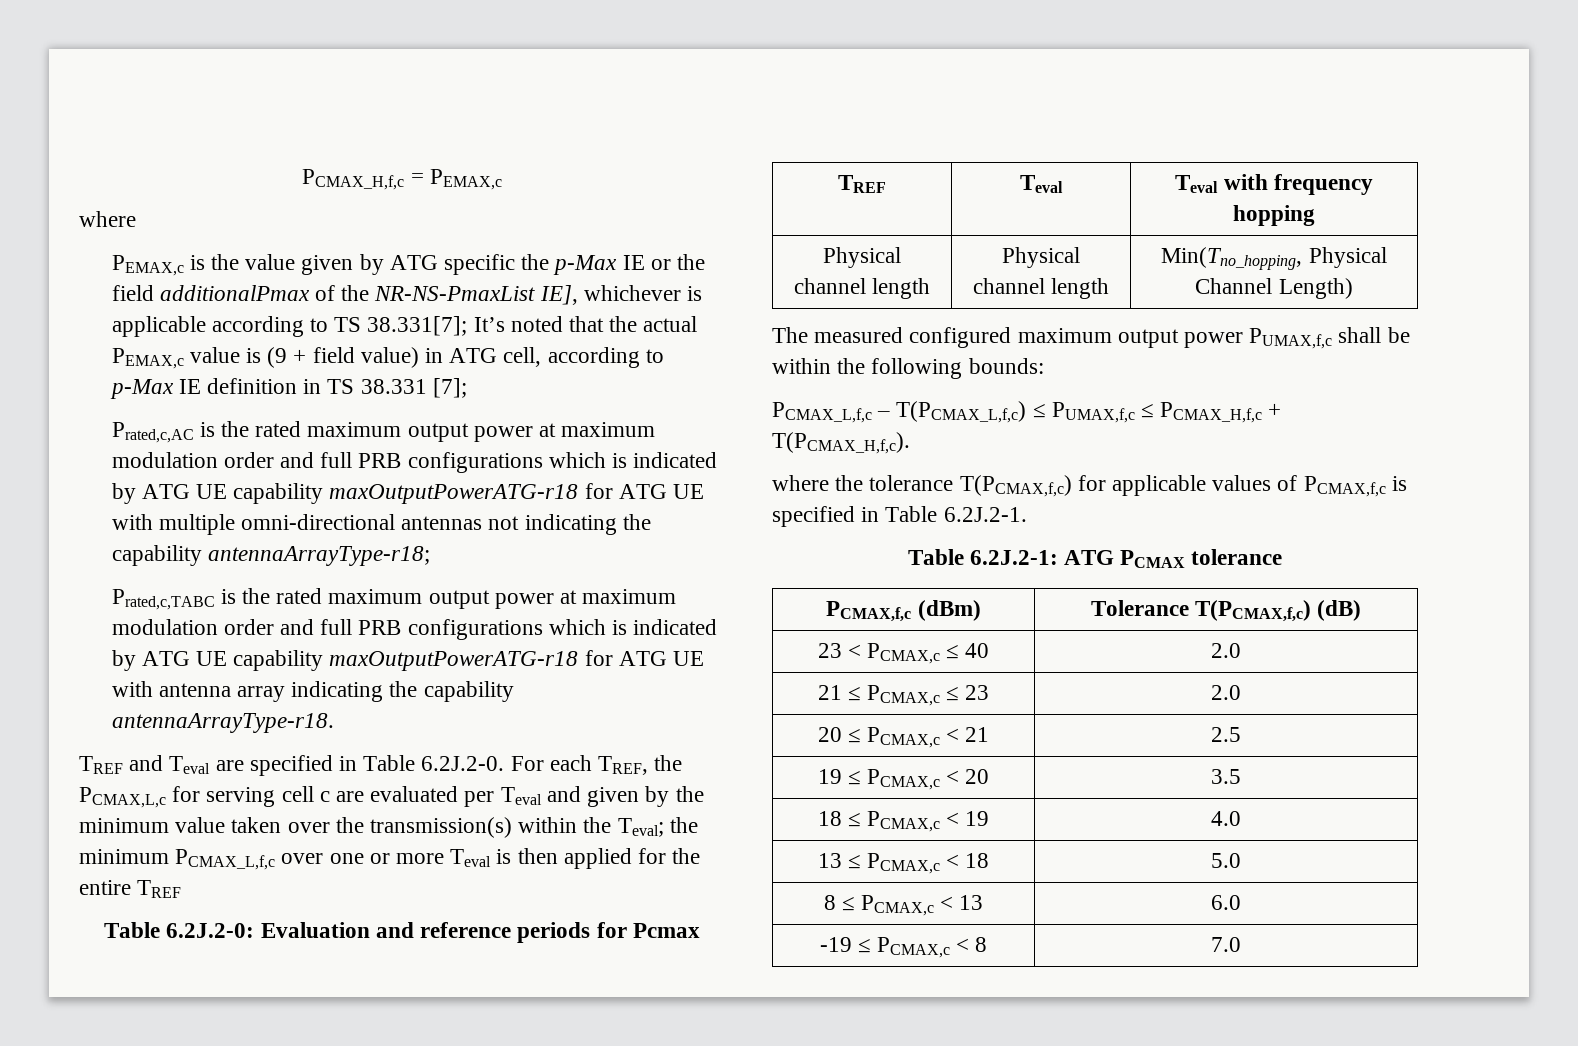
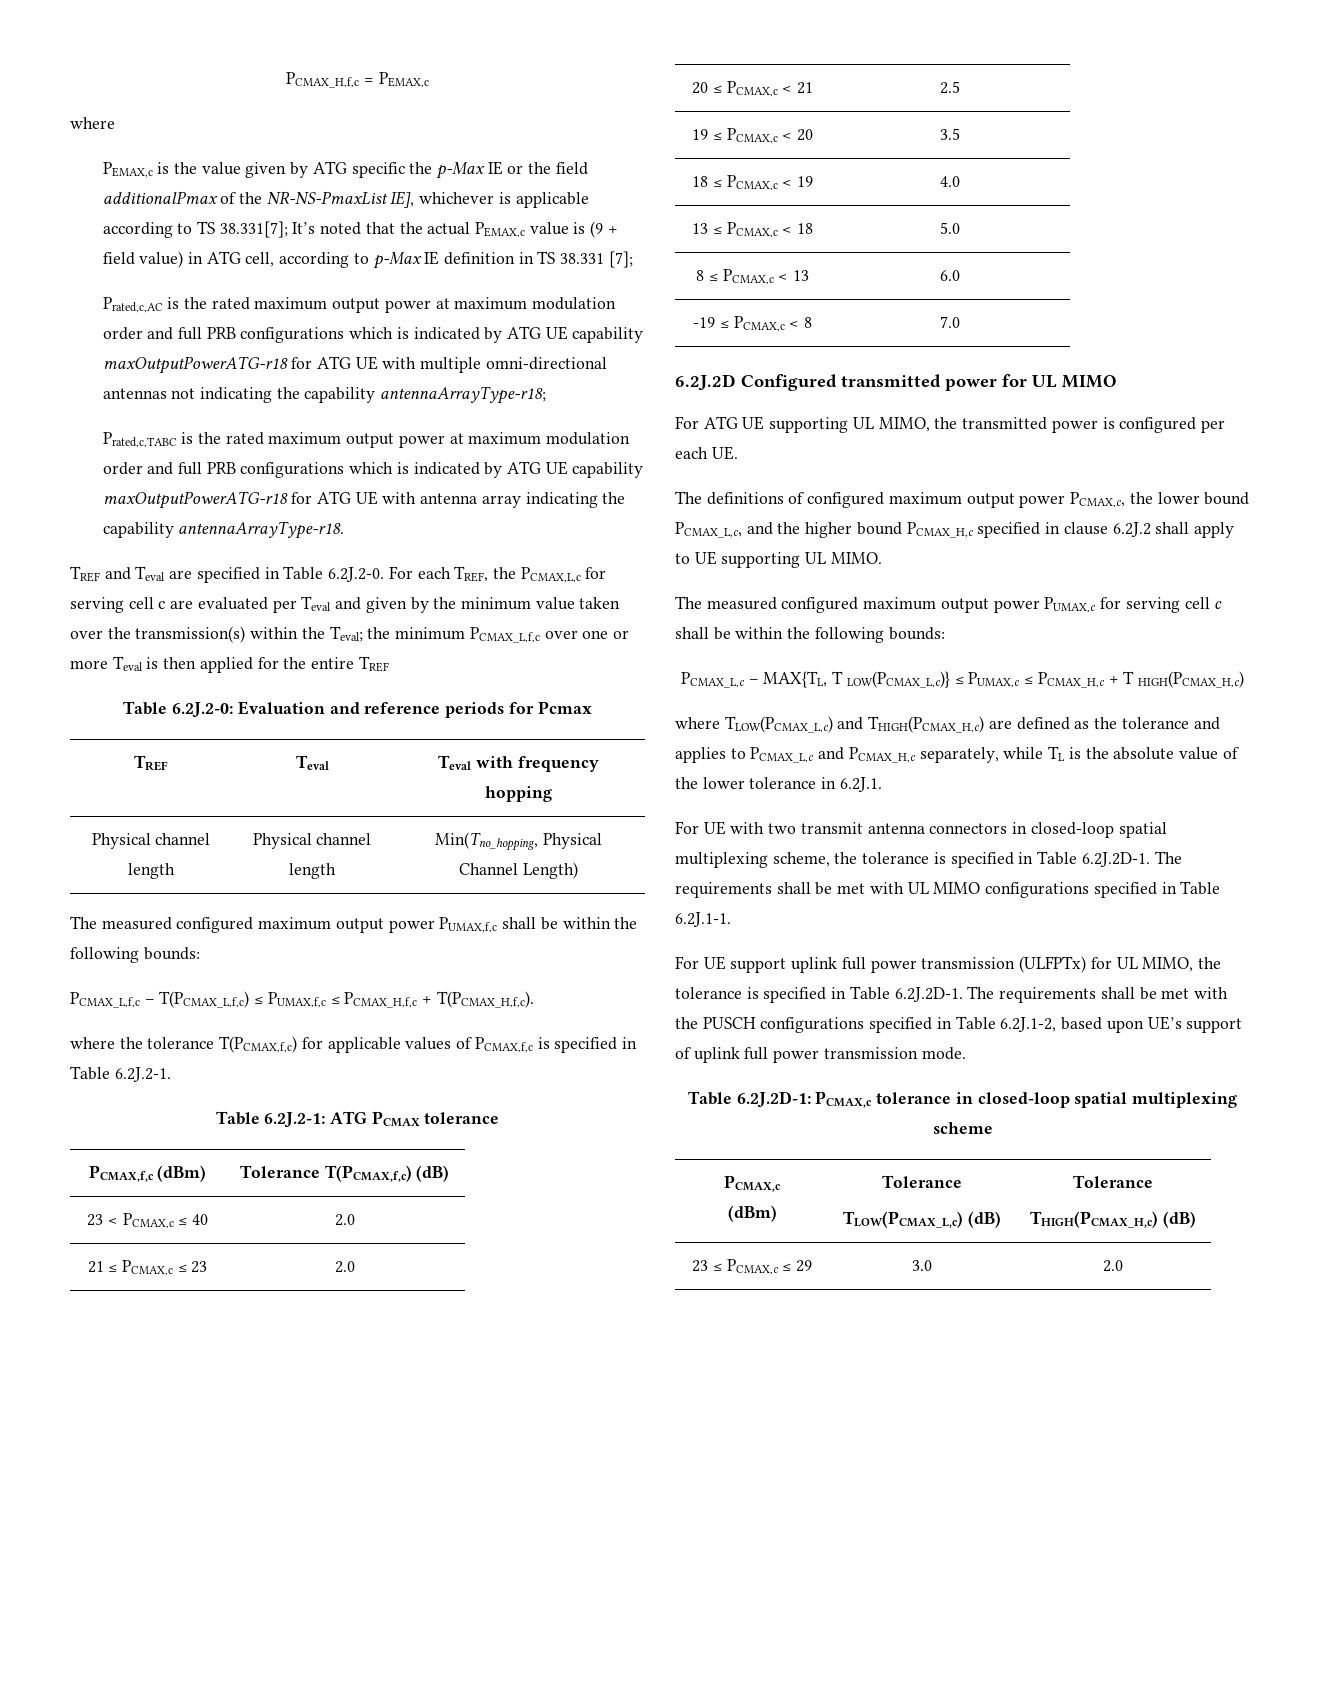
(1241, 944) none -> [675,374,1117,391] [675,416,1225,433] [675,446,738,460] [675,491,1250,508] [675,522,1234,538] [675,551,882,568] [675,596,1223,613] [675,627,945,643] [681,671,1244,688] [675,716,1220,733] [675,746,1239,763] [675,777,882,792] [675,821,1167,838] [675,851,1182,868] [675,881,1221,898] [675,912,731,927] [675,956,1221,973] [675,986,1228,1003] [675,1016,1243,1033] [675,1047,966,1063] [687,1091,1238,1108] [932,1122,993,1134] [724,1175,781,1192] [727,1205,777,1222] [882,1175,962,1188] [843,1211,1001,1228] [1073,1175,1153,1188] [1030,1211,1196,1228] [692,1259,812,1275] [912,1260,932,1271] [1103,1260,1123,1272] // 6.2J.2D Configured transmitted power for UL MIMO // For ATG UE supporting UL MIMO, the transmitted power is configured per each UE. // The definitions of configured maximum output power PCMAX,c, the lower bound PCMAX_L,c, and the higher bound PCMAX_H,c specified in clause 6.2J.2 shall apply to UE supporting UL MIMO. // The measured configured maximum output power PUMAX,c for serving cell c shall be within the following bounds: // PCMAX_L,c – MAX{TL, T LOW(PCMAX_L,c)} ≤ PUMAX,c ≤ PCMAX_H,c + T HIGH(PCMAX_H,c) // where TLOW(PCMAX_L,c) and THIGH(PCMAX_H,c) are defined as the tolerance and applies to PCMAX_L,c and PCMAX_H,c separately, while TL is the absolute value of the lower tolerance in 6.2J.1. // For UE with two transmit antenna connectors in closed-loop spatial multiplexing scheme, the tolerance is specified in Table 6.2J.2D-1. The requirements shall be met with UL MIMO configurations specified in Table 6.2J.1-1. // For UE support uplink full power transmission (ULFPTx) for UL MIMO, the tolerance is specified in Table 6.2J.2D-1. The requirements shall be met with the PUSCH configurations specified in Table 6.2J.1-2, based upon UE’s support of uplink full power transmission mode. // Table 6.2J.2D-1: PCMAX,c tolerance in closed-loop spatial multiplexing scheme // PCMAX,c // (dBm) | Tolerance // TLOW(PCMAX_L,c) (dB) | Tolerance // THIGH(PCMAX_H,c) (dB) // 23 ≤ PCMAX,c ≤ 29 | 3.0 | 2.0

